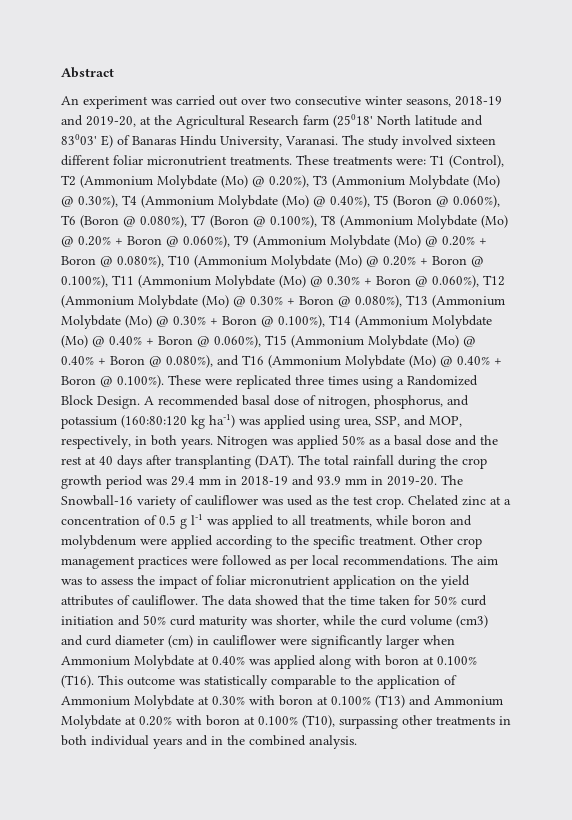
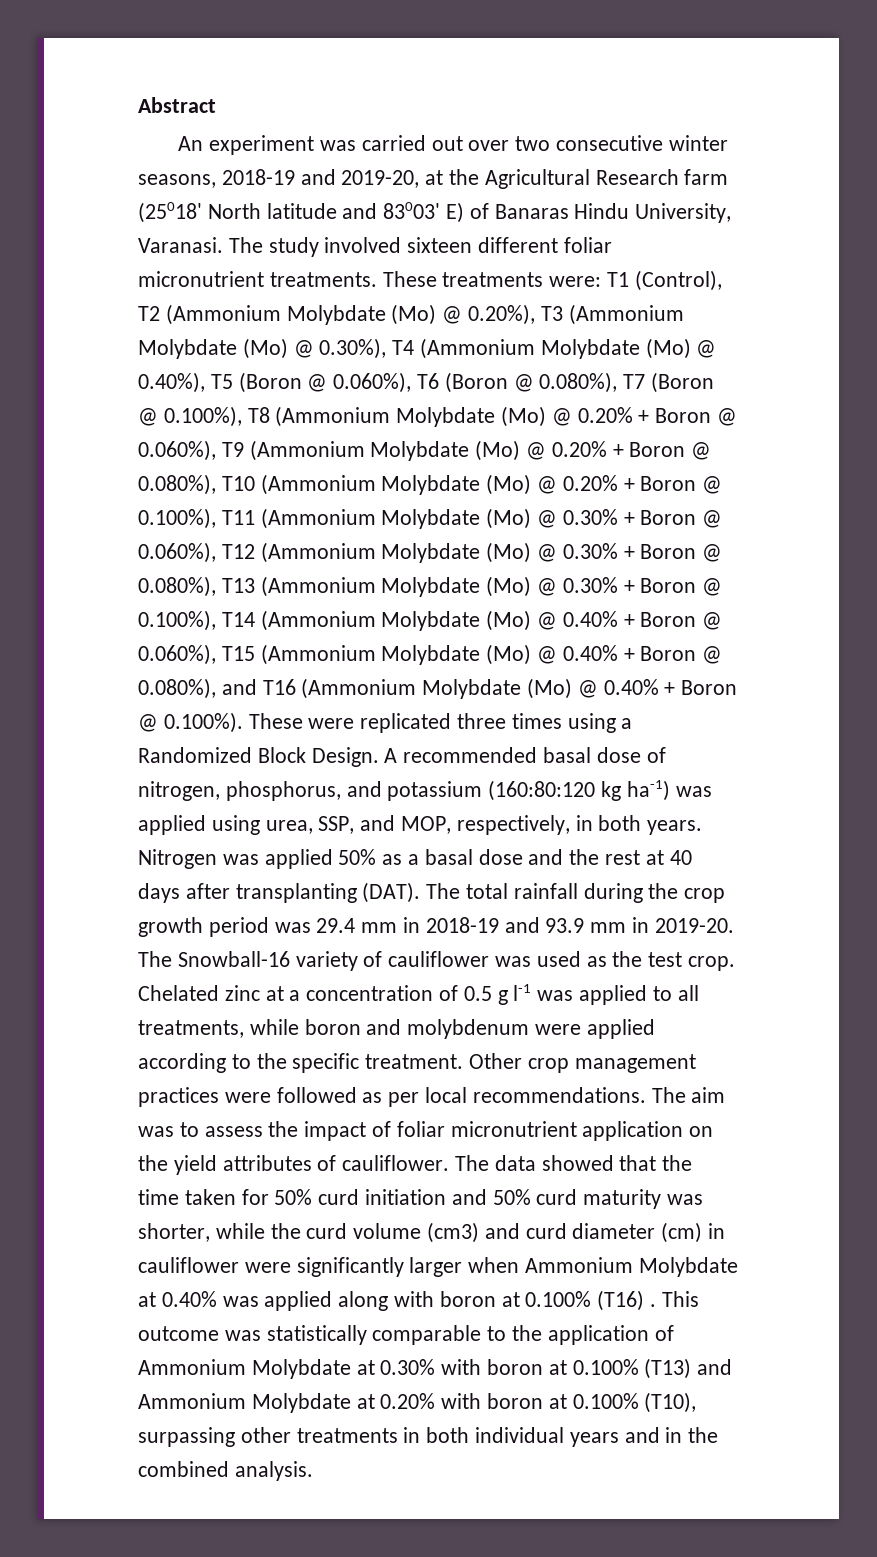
[61,675,94,688] (T16). -> [597,1290,657,1311] (T16) .

